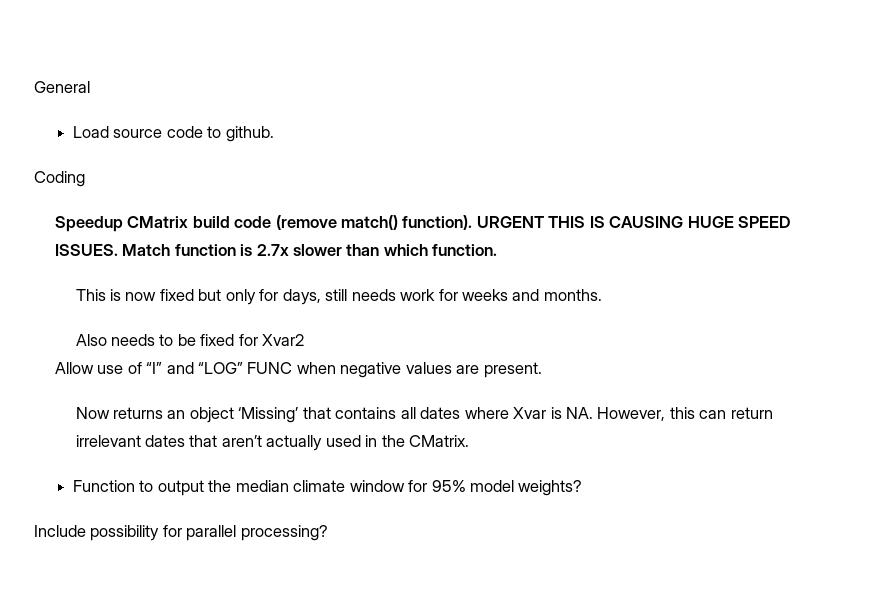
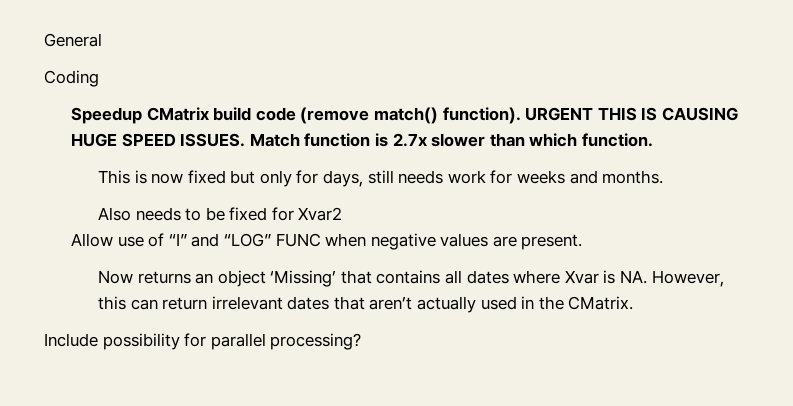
[72,126,274,142] // Load source code to github. -> (102, 40) none
[72,480,583,496] // Function to output the median climate window for 95% model weights? -> (634, 303) none

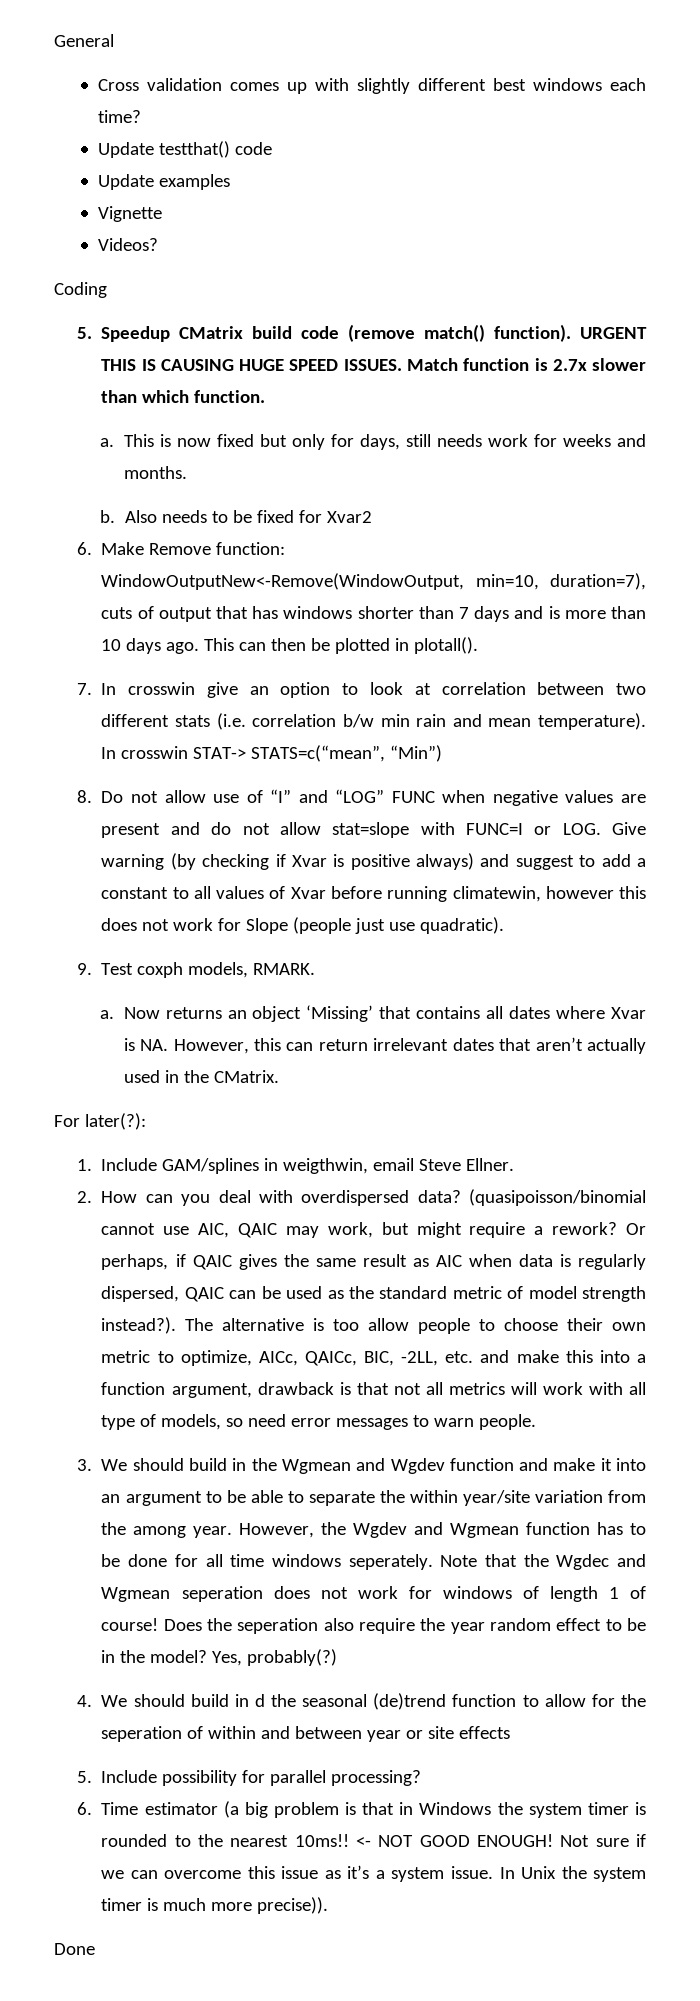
(102, 40) none -> [97,78,646,94] [97,110,141,123] [97,141,272,158] [97,174,230,190] [97,206,162,222] [97,238,158,251] // Cross validation comes up with slightly different best windows each time? // Update testthat() code // Update examples // Vignette // Videos?
(99, 78) none -> [77,327,93,339] 5.
(653, 140) none -> [100,438,115,447] a.
(664, 177) none -> [100,510,116,523] b.
[70,233,113,247] Allow -> [77,542,286,555] [101,573,646,590] [101,606,647,622] [101,637,479,654] [77,682,646,698] [101,713,646,730] [101,745,443,762] [77,790,206,803] 6. Make Remove function: WindowOutputNew<-Remove(WindowOutput, min=10, duration=7), cuts of output that has windows shorter than 7 days and is more than 10 days ago. This can then be plotted in plotall(). // 7. In crosswin give an option to look at correlation between two different stats (i.e. correlation b/w min rain and mean temperature). In crosswin STAT-> STATS=c(“mean”, “Min”) // 8. Do not allow
[521,234,583,250] present. // -> [101,822,646,838] [101,853,647,870] [101,886,646,902] [101,917,505,934] [77,962,316,978] [100,1010,115,1019] present and do not allow stat=slope with FUNC=I or LOG. Give warning (by checking if Xvar is positive always) and suggest to add a constant to all values of Xvar before running climatewin, however this does not work for Slope (people just use quadratic). // 9. Test coxph models, RMARK. // a.
(634, 303) none -> [54,1113,146,1130] [77,1158,515,1174] [77,1189,646,1206] [101,1222,647,1238] [101,1254,646,1270] [101,1286,646,1302] [101,1317,646,1334] [101,1350,646,1366] [101,1382,646,1398] [101,1414,537,1430] [77,1458,646,1474] [101,1490,646,1506] [101,1522,646,1538] [101,1554,647,1570] [101,1586,646,1602] [101,1618,646,1634] [101,1649,338,1666] [77,1693,646,1710] [101,1726,511,1742] [77,1771,93,1783] For later(?): // 1. Include GAM/splines in weigthwin, email Steve Ellner. // 2. How can you deal with overdispersed data? (quasipoisson/binomial cannot use AIC, QAIC may work, but might require a rework? Or perhaps, if QAIC gives the same result as AIC when data is regularly dispersed, QAIC can be used as the standard metric of model strength instead?). The alternative is too allow people to choose their own metric to optimize, AICc, QAICc, BIC, -2LL, etc. and make this into a function argument, drawback is that not all metrics will work with all type of models, so need error messages to warn people. // 3. We should build in the Wgmean and Wgdev function and make it into an argument to be able to separate the within year/site variation from the among year. However, the Wgdev and Wgmean function has to be done for all time windows seperately. Note that the Wgdec and Wgmean seperation does not work for windows of length 1 of course! Does the seperation also require the year random effect to be in the model? Yes, probably(?) // 4. We should build in d the seasonal (de)trend function to allow for the seperation of within and between year or site effects // 5.
(362, 341) none -> [77,1801,646,1818] [101,1834,647,1847] [101,1865,646,1882] [101,1897,329,1914] [54,1943,95,1955] // 6. Time estimator (a big problem is that in Windows the system timer is rounded to the nearest 10ms!! <- NOT GOOD ENOUGH! Not sure if we can overcome this issue as it’s a system issue. In Unix the system timer is much more precise)). // Done

